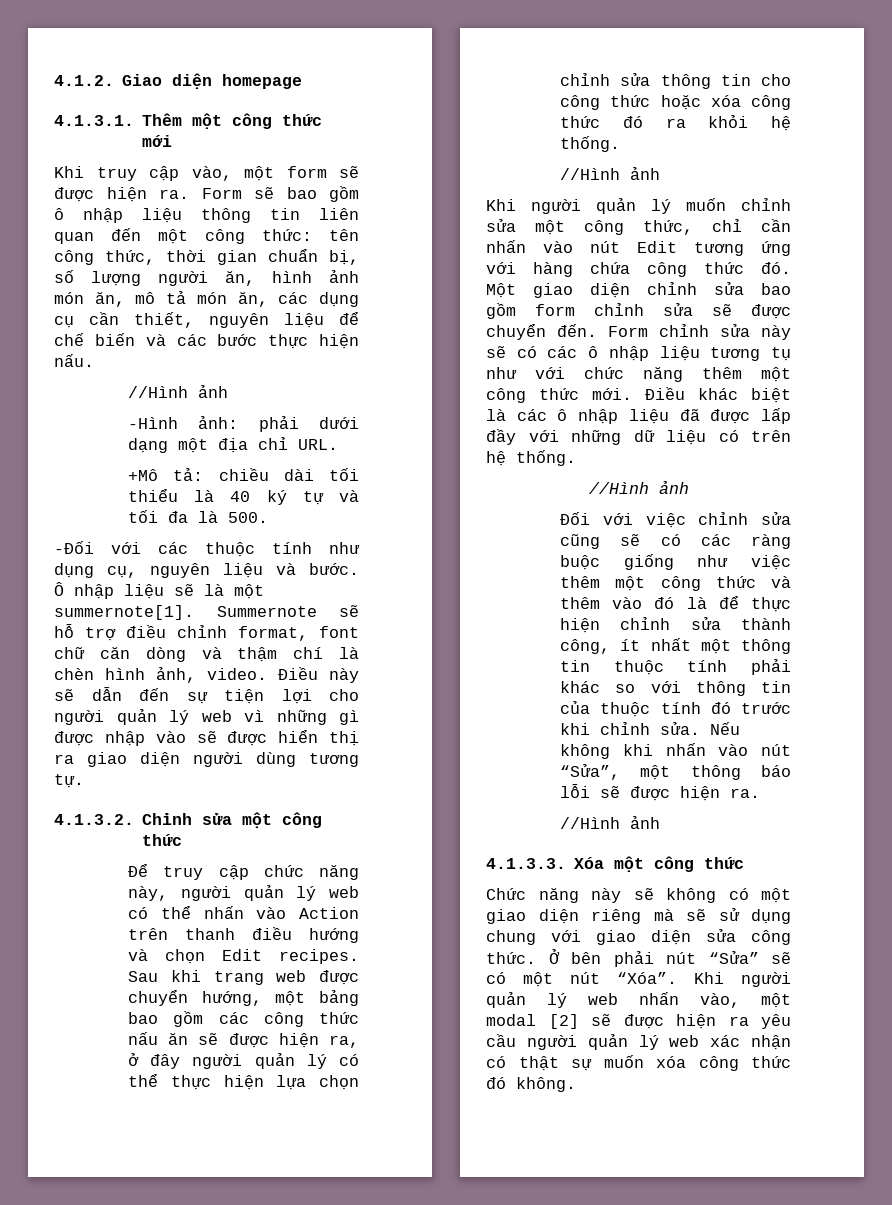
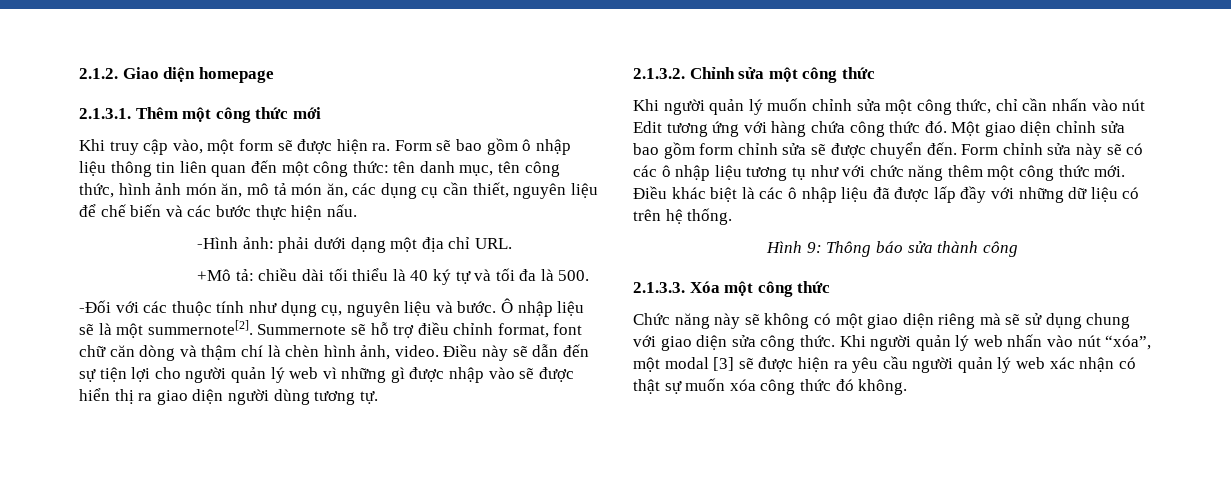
[54,75,114,86] 4.1.2. -> [79,68,118,79] 2.1.2.
[54,115,134,126] 4.1.3.1. -> [79,108,131,119] 2.1.3.1.
[54,249,359,265] [54,270,255,286] công thức, thời gian chuẩn bị, số lượng người ăn, -> [419,161,560,177] [79,183,114,198] danh mục, tên công thức,
[128,385,229,398] // //Hình ảnh -> (357, 210) none
[54,605,194,620] summernote[1]. -> [147,320,253,335] summernote[2].
[54,814,134,825] 4.1.3.2. -> [633,68,685,79] 2.1.3.2.
[128,864,359,880] [128,885,359,901] [128,906,359,919] [128,927,359,943] [128,949,359,964] [128,970,359,985] [128,990,359,1006] [128,1011,359,1027] [128,1032,360,1048] [128,1053,359,1069] [128,1074,359,1090] [560,73,791,89] [560,95,791,110] [560,115,791,131] [560,136,621,152] [560,167,661,180] // Để truy cập chức năng này, người quản lý web có thể nhấn vào Action trên thanh điều hướng và chọn Edit recipes. Sau khi trang web được chuyển hướng, một bảng bao gồm các công thức nấu ăn sẽ được hiện ra, ở đây người quản lý có thể thực hiện lựa chọn chỉnh sửa thông tin cho công thức hoặc xóa công thức đó ra khỏi hệ thống. // //Hình ảnh -> (875, 73) none
[588,481,689,494] [560,512,791,528] [560,534,791,549] [560,554,791,570] [560,576,791,591] [560,596,791,612] [560,617,791,633] [560,638,791,654] [560,659,791,675] [560,681,791,696] [560,701,791,717] [560,722,741,735] [560,743,791,759] [560,764,791,780] [560,784,761,801] [560,816,661,829] [486,858,566,869] //Hình ảnh // Đối với việc chỉnh sửa cũng sẽ có các ràng buộc giống như việc thêm một công thức và thêm vào đó là để thực hiện chỉnh sửa thành công, ít nhất một thông tin thuộc tính phải khác so với thông tin của thuộc tính đó trước khi chỉnh sửa. Nếu không khi nhấn vào nút “Sửa”, một thông báo lỗi sẽ được hiện ra. // //Hình ảnh // 4.1.3.3. -> [766,241,1018,257] [633,282,685,293] Hình 9: Thông báo sửa thành công // 2.1.3.3.
[548,949,791,967] [486,972,677,987] Ở bên phải nút “Sửa” sẽ có một nút “Xóa”. -> (835, 341) none
[700,993,740,1008] vào, -> [1047,335,1152,350] vào nút “xóa”,
[548,1014,579,1029] [2] -> [713,357,735,371] [3]

